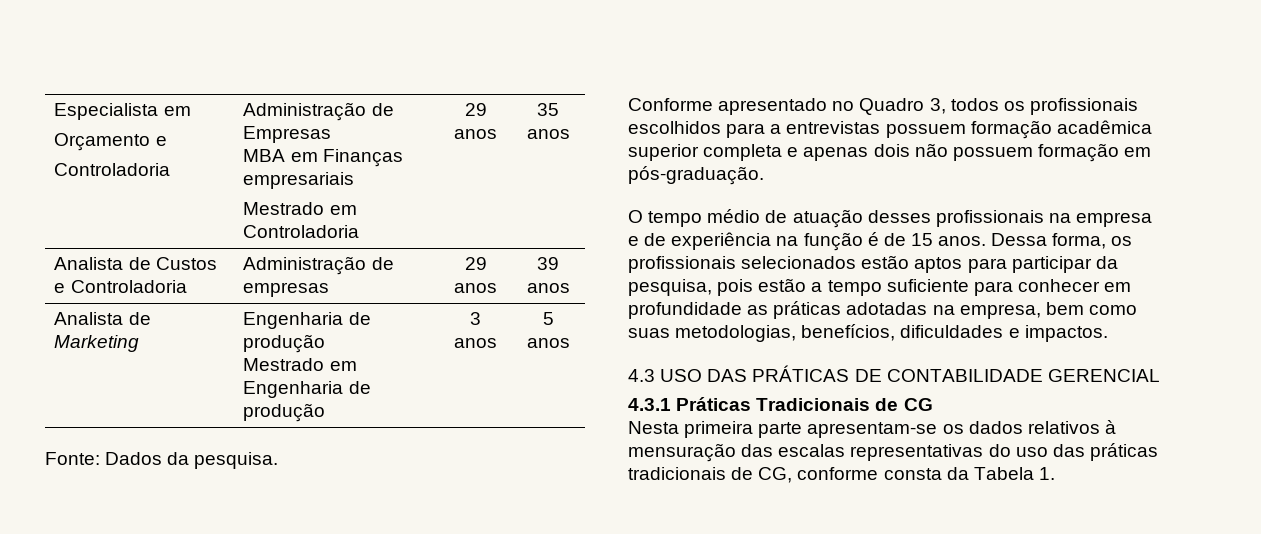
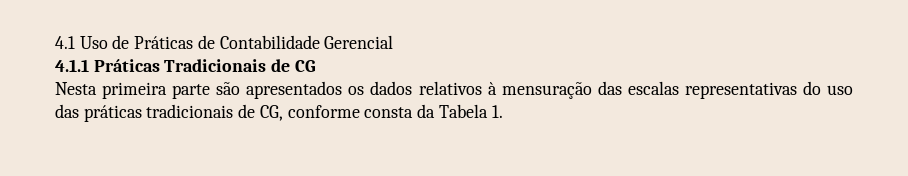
[54,103,191,120] [54,133,167,151] [54,163,171,176] [243,102,394,121] [243,126,332,143] [243,149,403,167] [243,172,355,189] [243,202,357,215] [243,225,360,238] [464,103,487,116] [454,129,497,139] [537,103,559,116] [526,129,570,139] [54,257,217,270] [54,280,187,293] [243,256,394,275] [243,282,330,297] [464,257,487,270] [454,283,497,293] [537,257,559,270] [526,283,570,293] [54,312,151,325] [54,335,140,352] [243,312,371,329] [243,334,326,353] [243,358,357,371] [243,381,371,398] [243,403,326,422] [470,312,481,325] [454,338,497,348] [542,312,554,325] [526,338,570,348] [45,452,279,469] [628,98,1138,115] [628,120,1152,139] [628,143,1152,162] [628,166,764,185] [628,209,1153,228] [628,232,1133,251] [628,255,1118,273] [628,278,1132,296] [628,301,1137,319] [628,324,1108,342] [628,365,1160,382] [628,398,671,411] Especialista em // Orçamento e // Controladoria | Administração de Empresas // MBA em Finanças empresariais // Mestrado em Controladoria | 29 anos | 35 anos // Analista de Custos e Controladoria | Administração de empresas | 29 anos | 39 anos // Analista de Marketing | Engenharia de produção // Mestrado em Engenharia de produção | 3 anos | 5 anos // Fonte: Dados da pesquisa. // Conforme apresentado no Quadro 3, todos os profissionais escolhidos para a entrevistas possuem formação acadêmica superior completa e apenas dois não possuem formação em pós-graduação. // O tempo médio de atuação desses profissionais na empresa e de experiência na função é de 15 anos. Dessa forma, os profissionais selecionados estão aptos para participar da pesquisa, pois estão a tempo suficiente para conhecer em profundidade as práticas adotadas na empresa, bem como suas metodologias, benefícios, dificuldades e impactos. // 4.3 USO DAS PRÁTICAS DE CONTABILIDADE GERENCIAL // 4.3.1 -> [55,35,394,49] [55,59,89,72] 4.1 Uso de Práticas de Contabilidade Gerencial // 4.1.1
[807,422,938,438] apresentam-se -> [216,81,343,99] são apresentados

